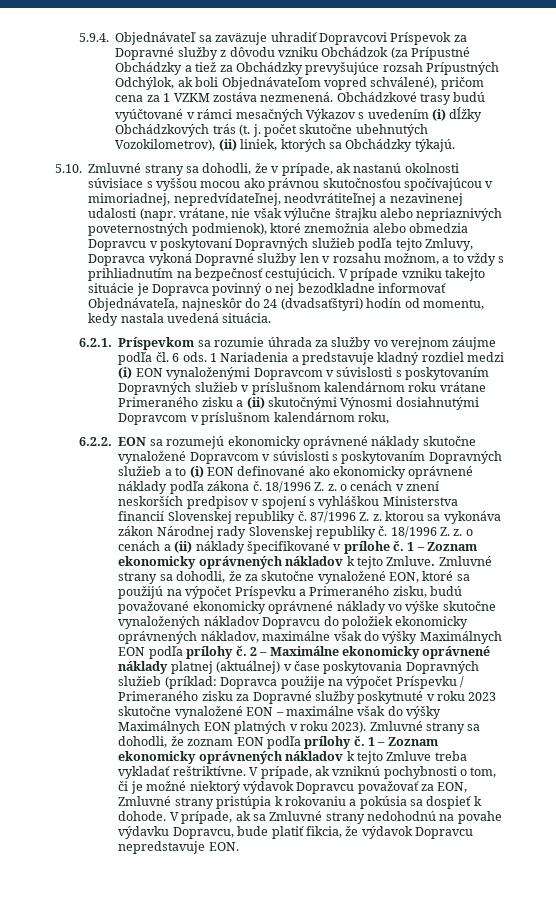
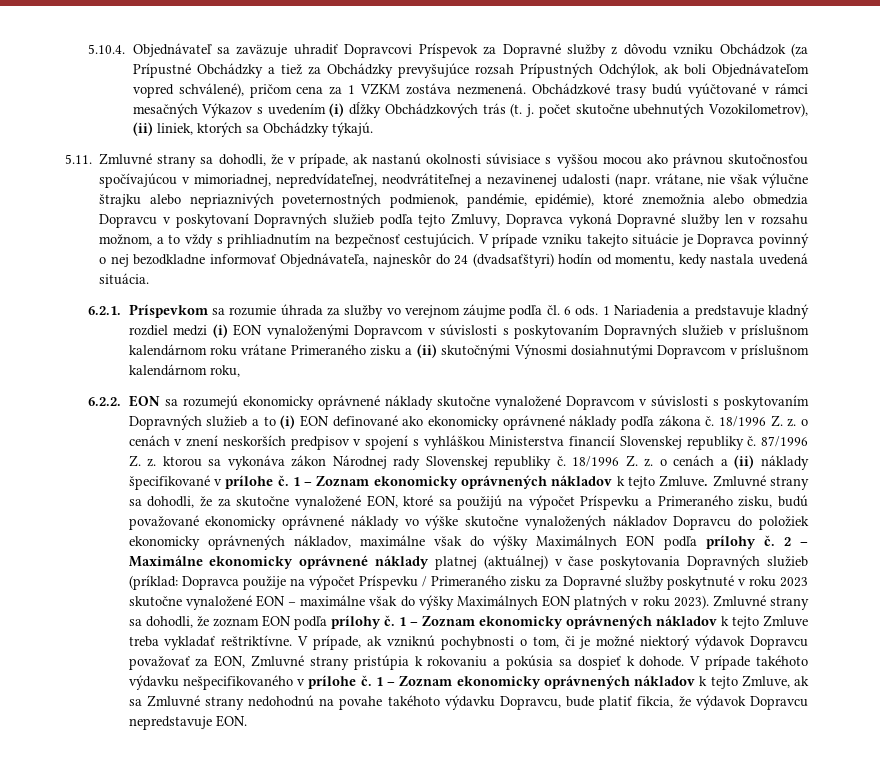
[79,33,110,42] 5.9.4. -> [88,44,126,54] 5.10.4.
[55,164,82,173] 5.10. -> [65,154,92,164] 5.11.
[191,223,267,236] podmienok), -> [389,193,595,208] podmienok, pandémie, epidémie),
[181,811,233,824] prípade, -> [705,655,808,670] [128,675,790,690] prípade takéhoto výdavku nešpecifikovaného v prílohe č. 1 – Zoznam ekonomicky oprávnených nákladov k tejto Zmluve,
(502, 817) none -> [387,695,440,706] takéhoto

